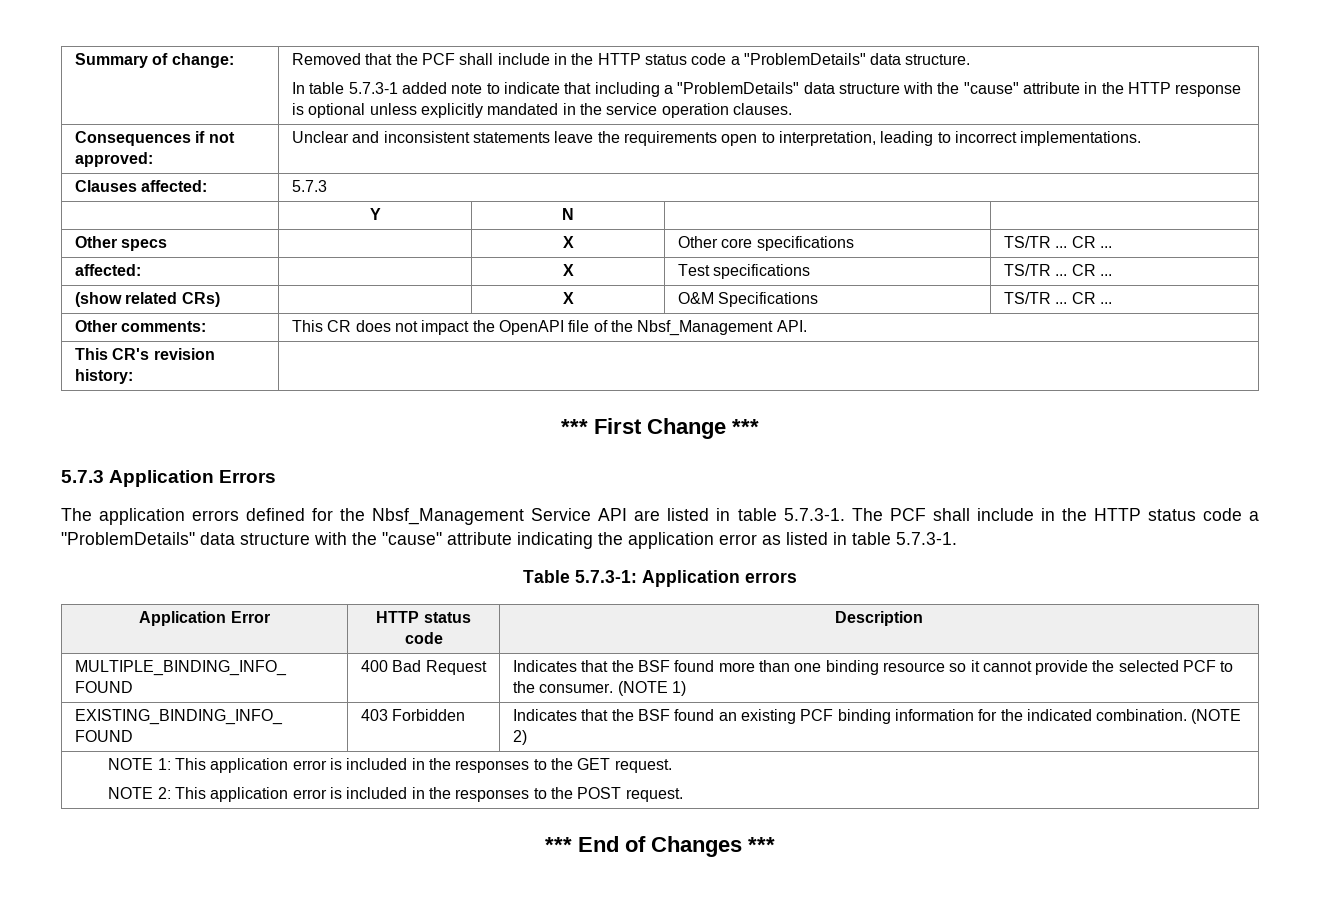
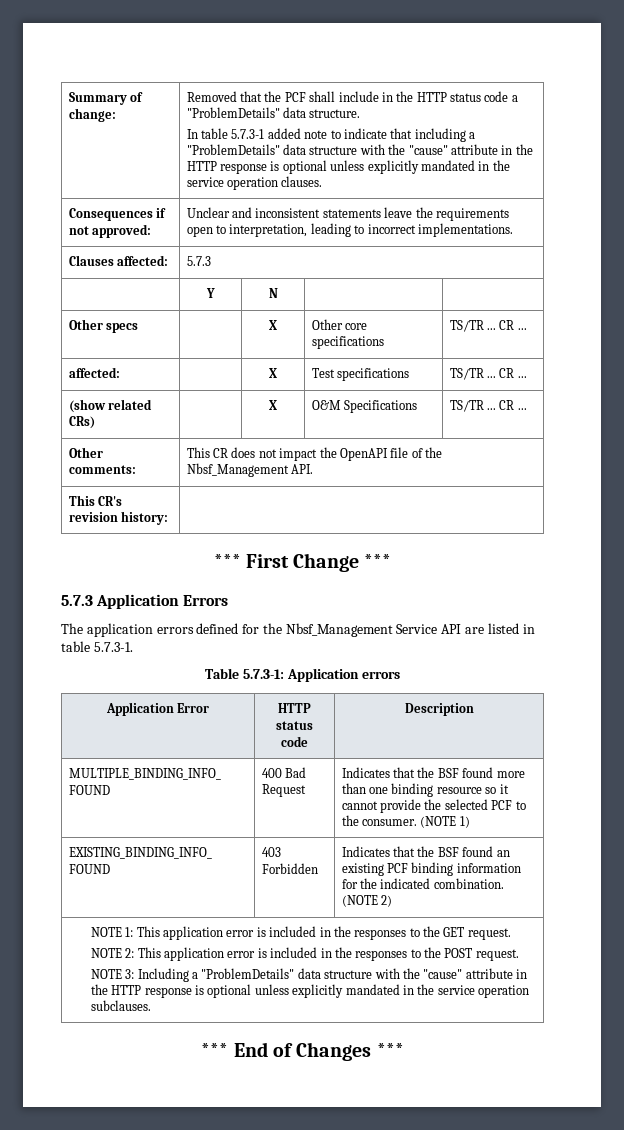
[851,508,1260,521] [61,532,957,549] The PCF shall include in the HTTP status code a "ProblemDetails" data structure with the "cause" attribute indicating the application error as listed in table 5.7.3-1. -> (133, 647) none
(683, 795) none -> [90,968,528,982] [90,984,530,998] [90,1000,151,1011] // NOTE 3: Including a "ProblemDetails" data structure with the "cause" attribute in the HTTP response is optional unless explicitly mandated in the service operation subclauses.

